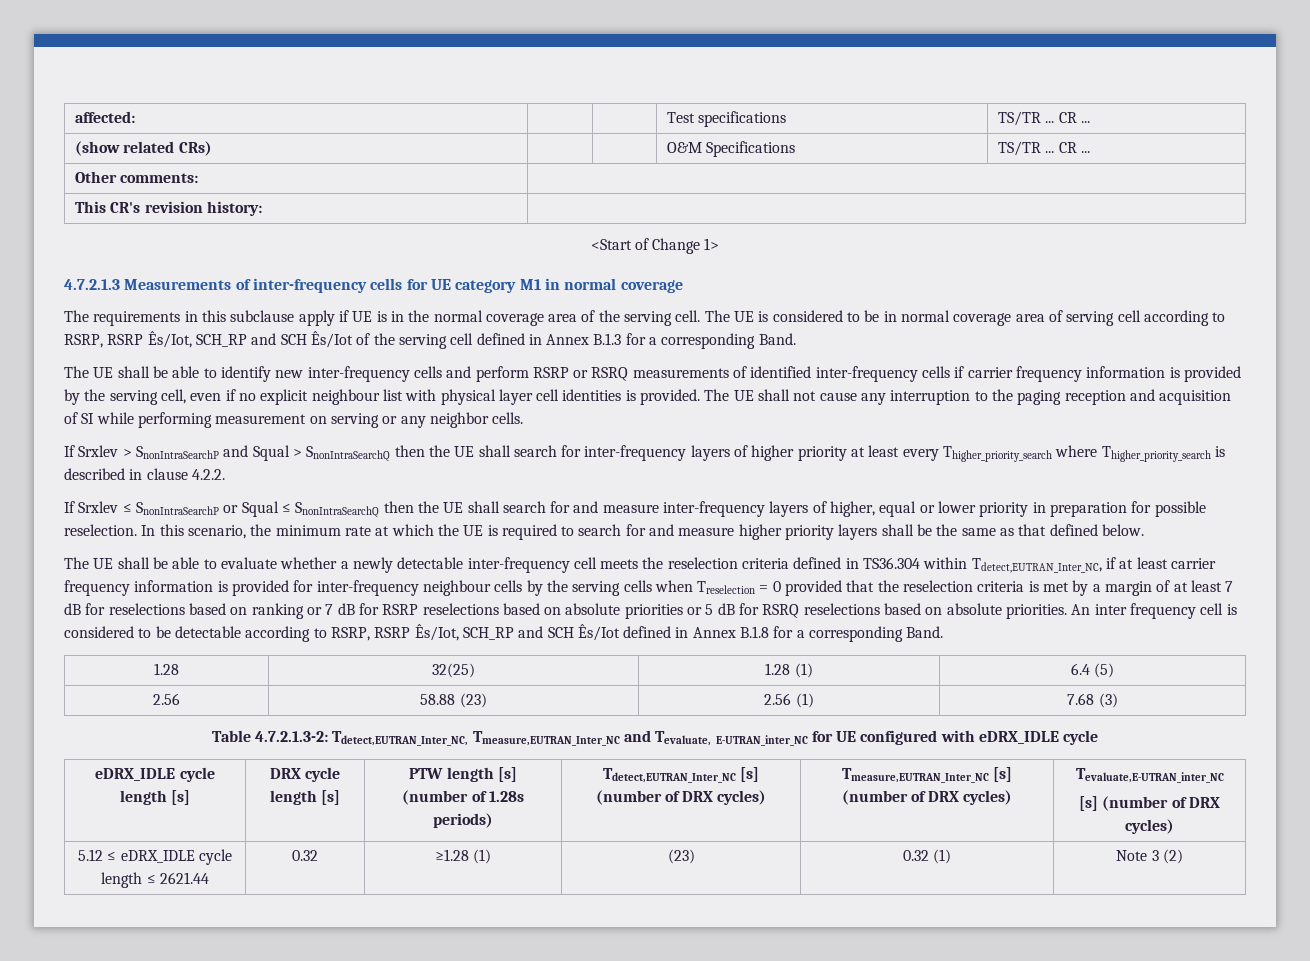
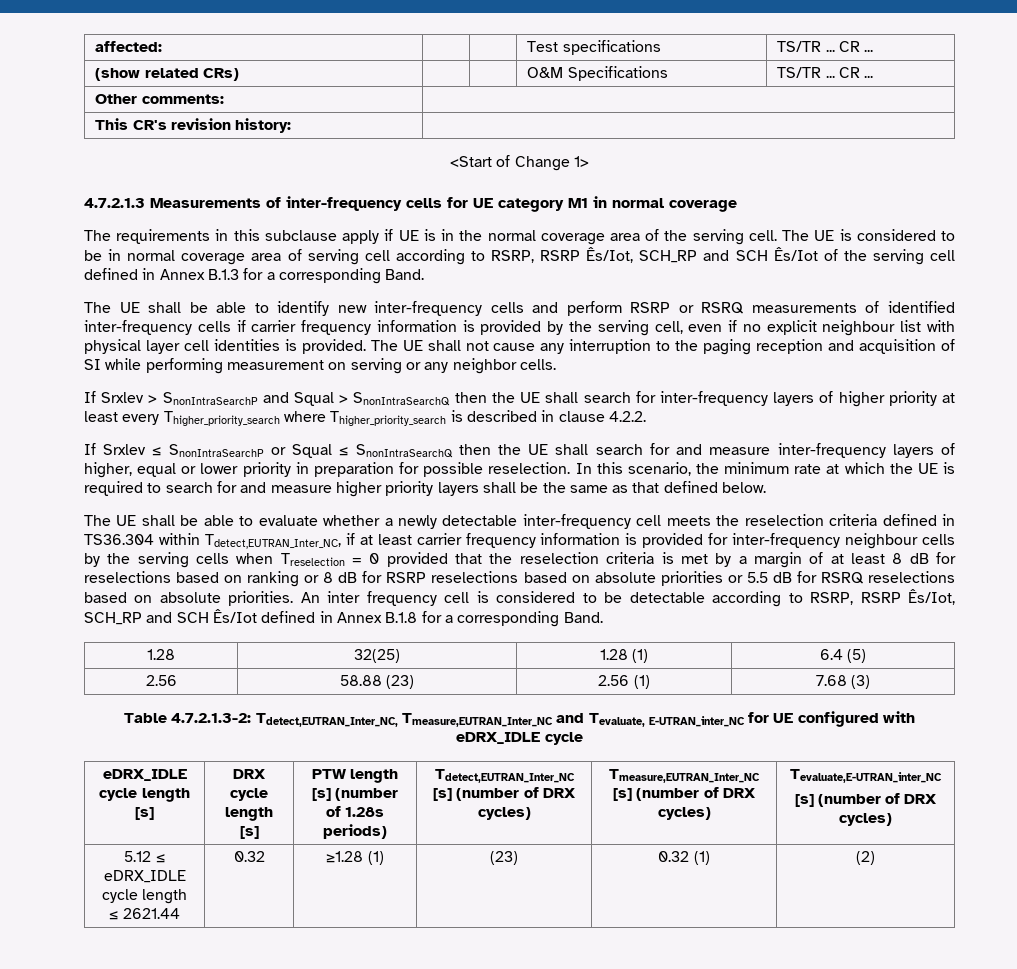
[1225,581,1234,592] 7 -> [892,553,903,564] 8
[325,604,334,615] 7 -> [323,572,334,583] 8
[705,604,714,615] 5 -> [746,572,768,583] 5.5
[1116,850,1159,861] Note 3 -> (710, 858) none

